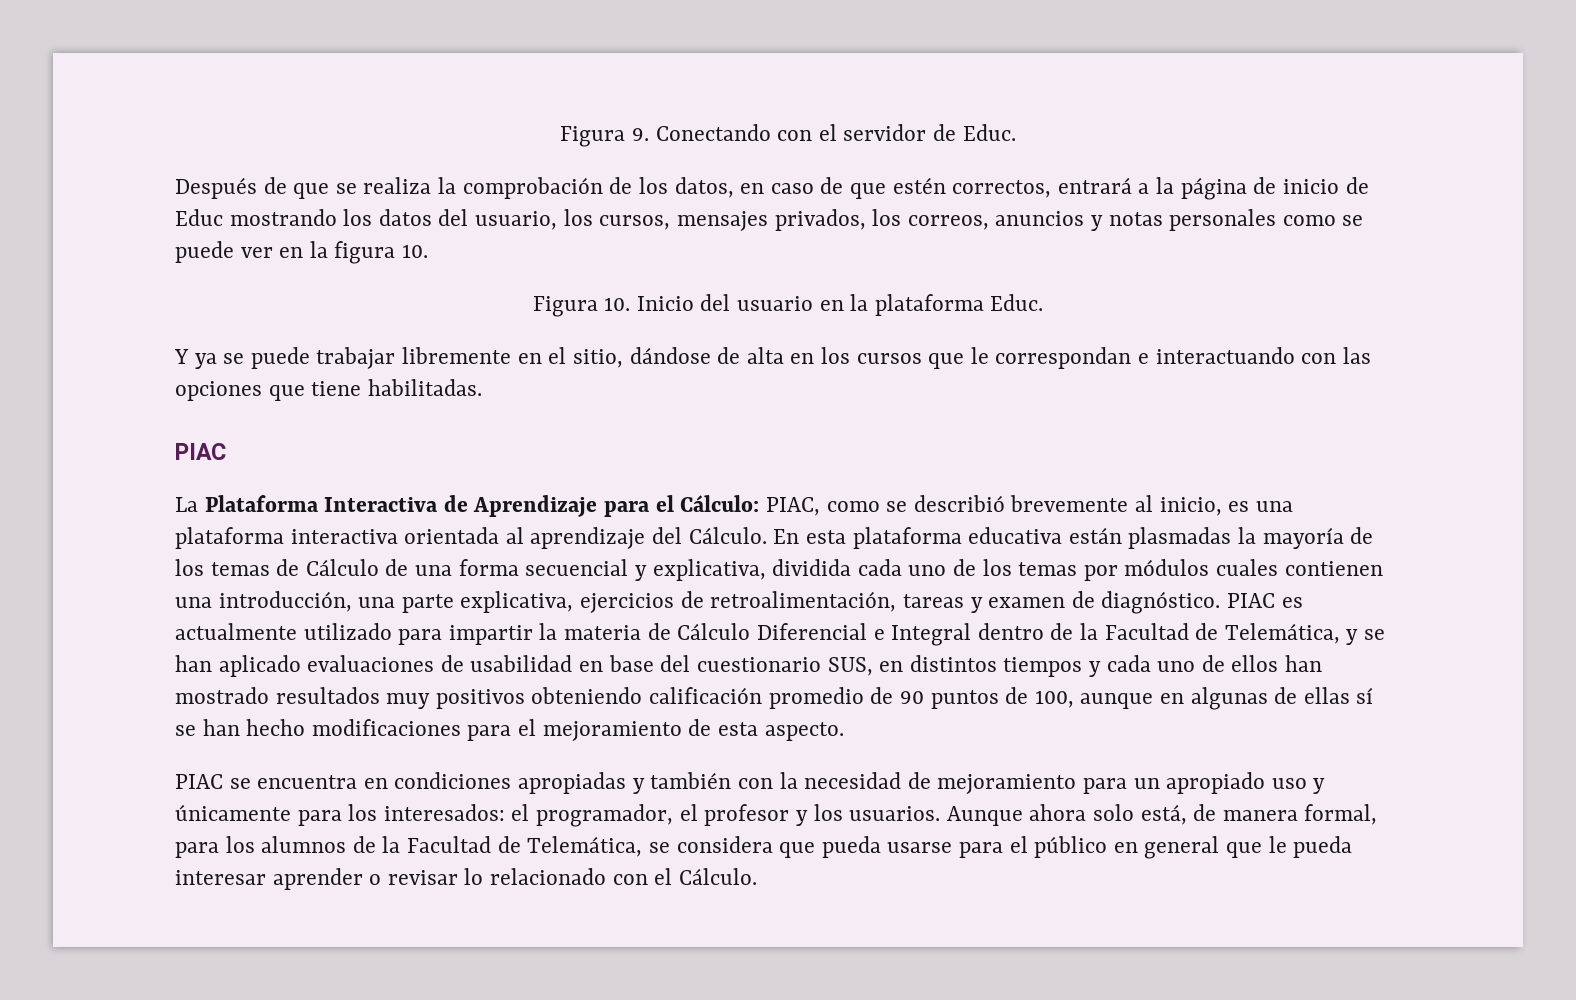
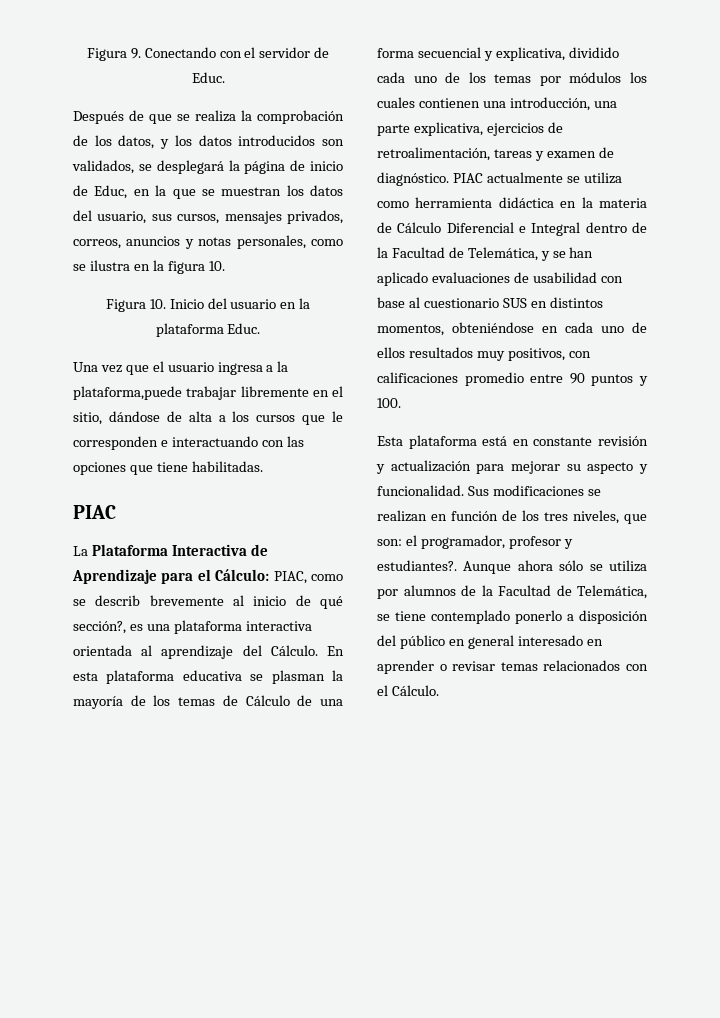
[740,177,1150,199] en caso de que estén correctos, entrará a -> [160,135,344,149] [72,160,224,174] y los datos introducidos son validados, se desplegará
[175,209,337,226] Educ mostrando -> [94,185,282,199] Educ, en la que se muestran
[563,209,593,226] los -> [151,214,172,221] sus
[872,209,902,226] los -> (343, 217) none
[1169,209,1364,231] [175,241,273,263] personales como se puede ver -> [236,235,343,249] [73,260,130,271] personales, como se ilustra
[174,347,310,369] Y ya se puede -> [73,361,289,375] [73,386,182,400] Una vez que el usuario ingresa a la plataforma,puede
[790,353,815,364] en -> [218,415,226,422] a
[995,347,1132,369] correspondan -> [73,436,158,450] corresponden
[913,495,1005,512] describió -> [95,595,141,606] describ
[1159,497,1222,516] inicio, -> [253,595,343,609] [73,621,126,634] inicio de qué sección?,
[1068,527,1232,549] están plasmadas -> [250,670,325,684] se plasman
[772,559,852,576] dividida -> [568,47,619,58] dividido
(1210, 567) none -> [630,72,647,83] los
[1281,597,1303,608] [175,623,533,645] es actualmente utilizado para impartir -> [486,172,622,184] [377,197,577,208] actualmente se utiliza como herramienta didáctica en
[579,655,1323,677] [175,687,1374,710] [175,719,844,741] [175,772,1326,794] [175,804,505,826] en base del cuestionario SUS, en distintos tiempos y cada uno de ellos han mostrado resultados muy positivos obteniendo calificación promedio de 90 puntos de 100, aunque en algunas de ellas sí se han hecho modificaciones para el mejoramiento de esta aspecto. // PIAC se encuentra en condiciones apropiadas y también con la necesidad de mejoramiento para un apropiado uso y únicamente para los interesados: -> [600,276,623,283] [377,297,603,308] [377,322,647,336] [377,347,591,361] [377,372,648,386] [377,398,401,408] [377,435,648,449] [376,460,648,474] [377,485,601,496] [377,510,647,524] [377,539,402,546] con base al cuestionario SUS en distintos momentos, obteniéndose en cada uno de ellos resultados muy positivos, con calificaciones promedio entre 90 puntos y 100. // Esta plataforma está en constante revisión y actualización para mejorar su aspecto y funcionalidad. Sus modificaciones se realizan en función de los tres niveles, que son:
[679,804,698,821] el -> (505, 542) none
[813,804,1378,826] [175,836,255,858] los usuarios. Aunque ahora solo está, de manera formal, para los -> [377,560,647,574] [377,589,398,599] estudiantes?. Aunque ahora sólo se utiliza por
[676,836,1353,859] [175,870,266,885] considera que pueda usarse para el público en general que le pueda interesar -> [395,610,648,624] [377,635,603,649] tiene contemplado ponerlo a disposición del público en general interesado en
[464,868,607,885] lo relacionado -> [500,660,621,671] temas relacionados

